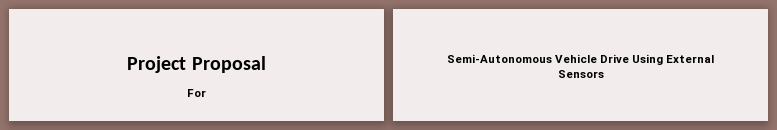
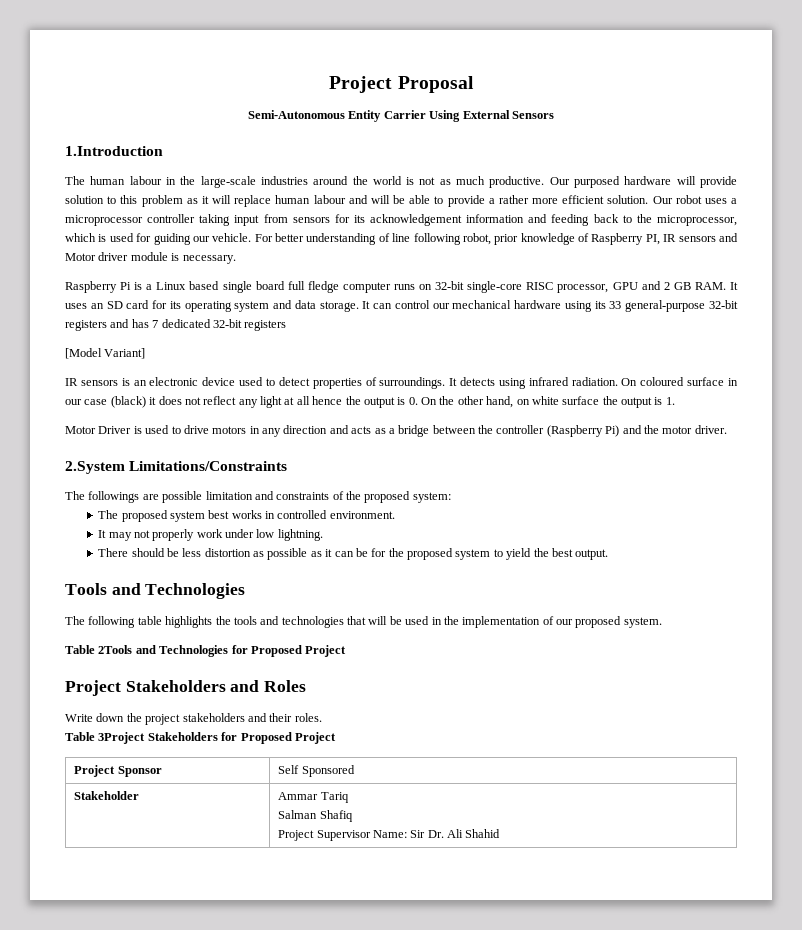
[187,89,206,97] // For -> (474, 84) none
[554,54,629,63] Vehicle Drive -> [348,110,426,122] Entity Carrier
(604, 74) none -> [65,146,163,156] [65,176,737,188] [65,195,737,207] [65,214,737,226] [65,233,739,245] [65,252,236,264] [65,281,738,293] [65,300,739,312] [65,319,287,331] [65,348,146,359] [65,377,739,389] [65,396,675,408] [65,425,727,437] [65,461,288,474] [65,491,451,503] [98,510,395,522] [98,529,323,541] [98,548,609,560] [65,583,246,599] [65,616,662,628] [65,645,347,657] [65,680,307,696] [65,713,322,725] [65,732,336,744] [74,765,162,777] [278,765,355,777] [74,791,140,800] [278,792,349,803] [278,810,353,822] [278,829,501,841] // 1.Introduction // The human labour in the large-scale industries around the world is not as much productive. Our purposed hardware will provide solution to this problem as it will replace human labour and will be able to provide a rather more efficient solution. Our robot uses a microprocessor controller taking input from sensors for its acknowledgement information and feeding back to the microprocessor, which is used for guiding our vehicle. For better understanding of line following robot, prior knowledge of Raspberry PI, IR sensors and Motor driver module is necessary. // Raspberry Pi is a Linux based single board full fledge computer runs on 32-bit single-core RISC processor, GPU and 2 GB RAM. It uses an SD card for its operating system and data storage. It can control our mechanical hardware using its 33 general-purpose 32-bit registers and has 7 dedicated 32-bit registers // [Model Variant] // IR sensors is an electronic device used to detect properties of surroundings. It detects using infrared radiation. On coloured surface in our case (black) it does not reflect any light at all hence the output is 0. On the other hand, on white surface the output is 1. // Motor Driver is used to drive motors in any direction and acts as a bridge between the controller (Raspberry Pi) and the motor driver. // 2.System Limitations/Constraints // The followings are possible limitation and constraints of the proposed system: // The proposed system best works in controlled environment. // It may not properly work under low lightning. // There should be less distortion as possible as it can be for the proposed system to yield the best output. // Tools and Technologies // The following table highlights the tools and technologies that will be used in the implementation of our proposed system. // Table 2Tools and Technologies for Proposed Project // Project Stakeholders and Roles // Write down the project stakeholders and their roles. // Table 3Project Stakeholders for Proposed Project // Project Sponsor | Self Sponsored // Stakeholder | Ammar Tariq // Salman Shafiq // Project Supervisor Name: Sir Dr. Ali Shahid

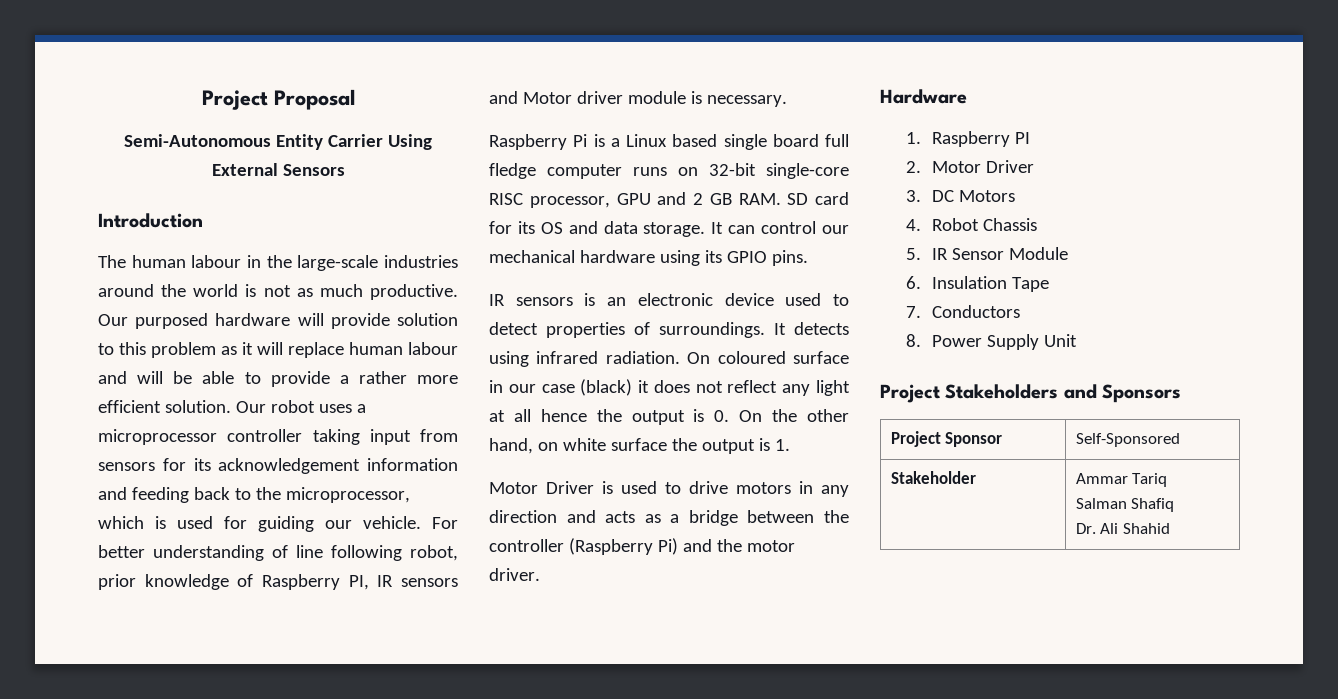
[65,146,163,156] 1.Introduction -> [98,213,203,228] Introduction
[730,282,738,290] [65,303,104,309] It uses an -> (781, 199) none
[184,301,270,312] operating system -> [540,222,563,234] OS
[609,300,739,312] [65,319,287,331] [65,348,146,359] 33 general-purpose 32-bit registers and has 7 dedicated 32-bit registers // [Model Variant] -> [726,250,808,266] GPIO pins.
[65,461,288,474] [65,491,451,503] [98,510,395,522] [98,529,323,541] [98,548,609,560] [65,583,246,599] [65,616,662,628] [65,645,347,657] [65,680,307,696] [65,713,322,725] [65,732,336,744] 2.System Limitations/Constraints // The followings are possible limitation and constraints of the proposed system: // The proposed system best works in controlled environment. // It may not properly work under low lightning. // There should be less distortion as possible as it can be for the proposed system to yield the best output. // Tools and Technologies // The following table highlights the tools and technologies that will be used in the implementation of our proposed system. // Table 2Tools and Technologies for Proposed Project // Project Stakeholders and Roles // Write down the project stakeholders and their roles. // Table 3Project Stakeholders for Proposed Project -> [880,89,967,104] [905,131,1030,147] [905,160,1034,173] [905,190,1015,202] [905,218,1037,231] [905,247,1068,260] [905,276,1049,292] [905,305,1020,318] [905,334,1077,350] [880,384,1182,403] Hardware // 1. Raspberry PI // 2. Motor Driver // 3. DC Motors // 4. Robot Chassis // 5. IR Sensor Module // 6. Insulation Tape // 7. Conductors // 8. Power Supply Unit // Project Stakeholders and Sponsors
[278,765,355,777] Self Sponsored -> [1075,433,1180,447] Self-Sponsored
[278,830,426,841] Project Supervisor Name: Sir -> (1175, 505) none

